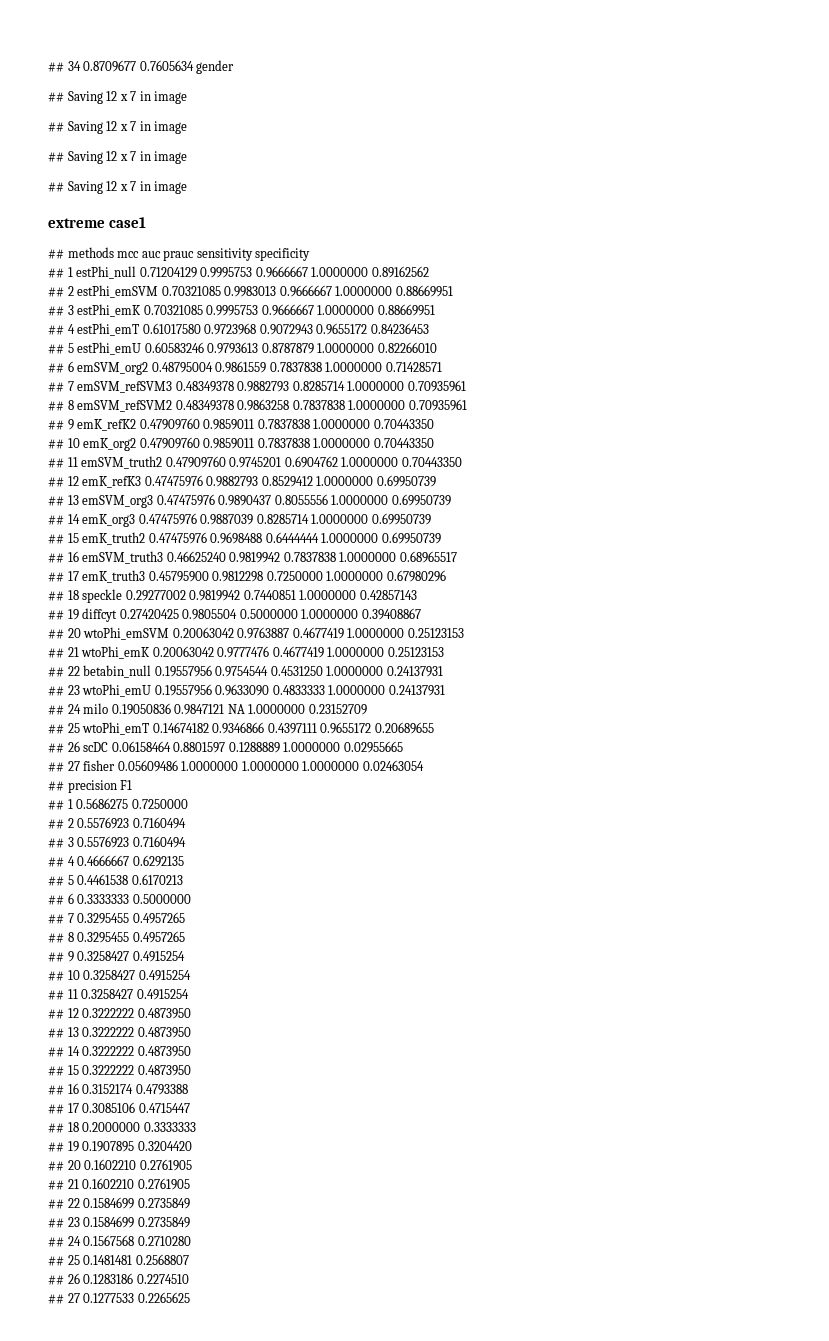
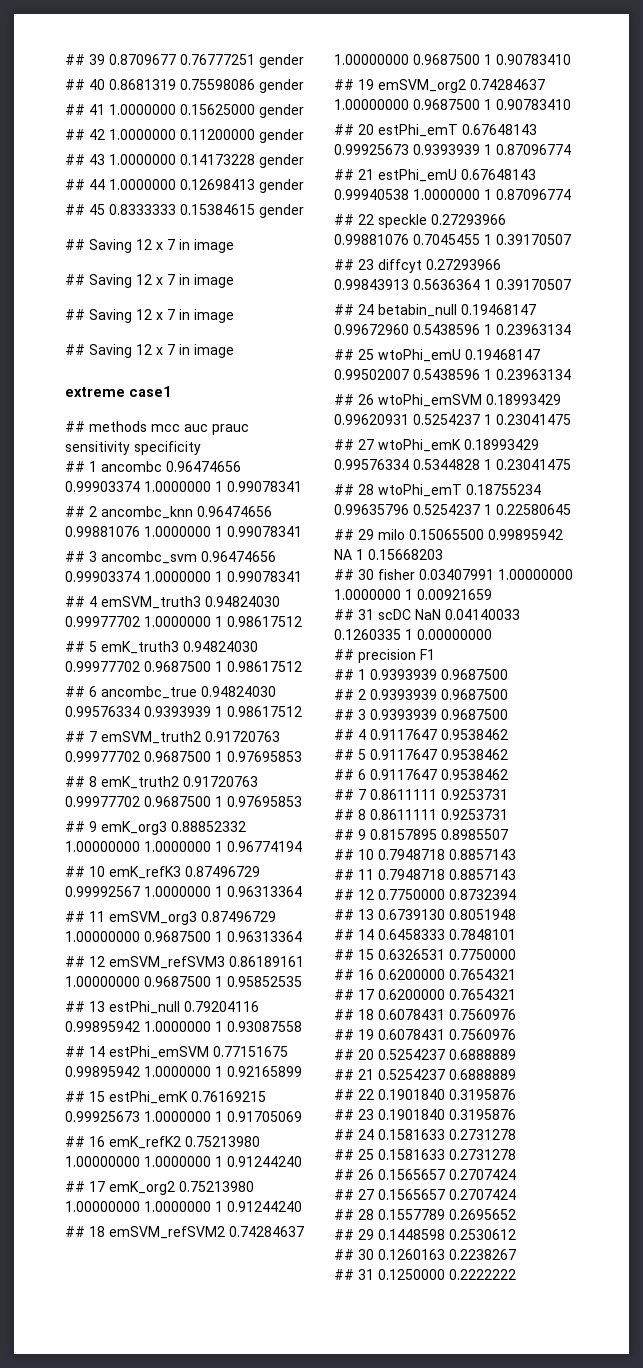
[48,60,194,72] ## 34 0.8709677 0.7605634 -> [65,54,304,68] [65,79,304,93] [65,104,304,118] [65,129,304,143] [65,154,304,168] [65,179,304,193] [65,204,255,215] ## 39 0.8709677 0.76777251 gender // ## 40 0.8681319 0.75598086 gender // ## 41 1.0000000 0.15625000 gender // ## 42 1.0000000 0.11200000 gender // ## 43 1.0000000 0.14173228 gender // ## 44 1.0000000 0.12698413 gender // ## 45 0.8333333 0.15384615
[76,266,429,279] [48,285,453,298] [48,304,435,317] [48,323,429,336] [48,342,437,355] [48,361,442,375] [48,380,466,393] [48,399,467,412] [48,418,434,431] [48,437,434,451] [48,456,462,469] [48,475,436,488] [48,494,451,508] [48,513,431,527] [48,532,441,545] [48,551,457,564] [48,570,446,583] [48,589,417,603] [48,608,421,622] [48,627,464,640] [48,646,444,659] [48,665,443,678] [48,684,445,697] [48,703,367,715] [48,722,434,735] [48,741,403,753] [48,760,424,772] estPhi_null 0.71204129 0.9995753 0.9666667 1.0000000 0.89162562 // ## 2 estPhi_emSVM 0.70321085 0.9983013 0.9666667 1.0000000 0.88669951 // ## 3 estPhi_emK 0.70321085 0.9995753 0.9666667 1.0000000 0.88669951 // ## 4 estPhi_emT 0.61017580 0.9723968 0.9072943 0.9655172 0.84236453 // ## 5 estPhi_emU 0.60583246 0.9793613 0.8787879 1.0000000 0.82266010 // ## 6 emSVM_org2 0.48795004 0.9861559 0.7837838 1.0000000 0.71428571 // ## 7 emSVM_refSVM3 0.48349378 0.9882793 0.8285714 1.0000000 0.70935961 // ## 8 emSVM_refSVM2 0.48349378 0.9863258 0.7837838 1.0000000 0.70935961 // ## 9 emK_refK2 0.47909760 0.9859011 0.7837838 1.0000000 0.70443350 // ## 10 emK_org2 0.47909760 0.9859011 0.7837838 1.0000000 0.70443350 // ## 11 emSVM_truth2 0.47909760 0.9745201 0.6904762 1.0000000 0.70443350 // ## 12 emK_refK3 0.47475976 0.9882793 0.8529412 1.0000000 0.69950739 // ## 13 emSVM_org3 0.47475976 0.9890437 0.8055556 1.0000000 0.69950739 // ## 14 emK_org3 0.47475976 0.9887039 0.8285714 1.0000000 0.69950739 // ## 15 emK_truth2 0.47475976 0.9698488 0.6444444 1.0000000 0.69950739 // ## 16 emSVM_truth3 0.46625240 0.9819942 0.7837838 1.0000000 0.68965517 // ## 17 emK_truth3 0.45795900 0.9812298 0.7250000 1.0000000 0.67980296 // ## 18 speckle 0.29277002 0.9819942 0.7440851 1.0000000 0.42857143 // ## 19 diffcyt 0.27420425 0.9805504 0.5000000 1.0000000 0.39408867 // ## 20 wtoPhi_emSVM 0.20063042 0.9763887 0.4677419 1.0000000 0.25123153 // ## 21 wtoPhi_emK 0.20063042 0.9777476 0.4677419 1.0000000 0.25123153 // ## 22 betabin_null 0.19557956 0.9754544 0.4531250 1.0000000 0.24137931 // ## 23 wtoPhi_emU 0.19557956 0.9633090 0.4833333 1.0000000 0.24137931 // ## 24 milo 0.19050836 0.9847121 NA 1.0000000 0.23152709 // ## 25 wtoPhi_emT 0.14674182 0.9346866 0.4397111 0.9655172 0.20689655 // ## 26 scDC 0.06158464 0.8801597 0.1288889 1.0000000 0.02955665 // ## 27 fisher 0.05609486 1.0000000 1.0000000 1.0000000 0.02463054 -> [101,461,241,472] [65,481,302,492] [65,506,272,519] [65,526,302,537] [65,551,276,564] [65,571,302,582] [65,596,280,609] [65,616,302,627] [65,641,258,654] [65,661,302,672] [65,686,276,699] [65,706,302,717] [65,731,280,744] [65,751,302,762] [65,776,258,789] [65,796,302,807] [65,821,246,835] [65,841,302,852] [65,866,260,879] [65,886,302,897] [65,911,276,925] [65,931,302,942] [65,956,304,969] [65,976,302,987] [65,1001,259,1014] [65,1021,302,1032] [65,1046,288,1059] [65,1066,302,1077] [65,1091,266,1104] [65,1111,302,1122] [65,1136,260,1149] [65,1156,302,1167] [65,1181,254,1195] [65,1201,302,1212] [65,1226,304,1239] [334,54,571,65] [334,79,545,93] [334,99,571,110] [334,124,537,137] [334,144,571,155] [334,169,536,182] [334,189,571,200] [334,214,506,228] [334,234,571,245] [334,259,501,273] [334,279,571,290] [334,304,536,317] [334,324,571,335] [334,349,540,362] [334,369,571,380] [334,394,561,407] [334,414,571,425] [334,439,539,452] [334,459,571,470] [334,484,541,497] [334,504,571,515] [334,529,563,540] [334,549,443,560] [334,569,573,580] [334,589,492,600] [334,609,520,620] [334,629,492,640] ancombc 0.96474656 0.99903374 1.0000000 1 0.99078341 // ## 2 ancombc_knn 0.96474656 0.99881076 1.0000000 1 0.99078341 // ## 3 ancombc_svm 0.96474656 0.99903374 1.0000000 1 0.99078341 // ## 4 emSVM_truth3 0.94824030 0.99977702 1.0000000 1 0.98617512 // ## 5 emK_truth3 0.94824030 0.99977702 0.9687500 1 0.98617512 // ## 6 ancombc_true 0.94824030 0.99576334 0.9393939 1 0.98617512 // ## 7 emSVM_truth2 0.91720763 0.99977702 0.9687500 1 0.97695853 // ## 8 emK_truth2 0.91720763 0.99977702 0.9687500 1 0.97695853 // ## 9 emK_org3 0.88852332 1.00000000 1.0000000 1 0.96774194 // ## 10 emK_refK3 0.87496729 0.99992567 1.0000000 1 0.96313364 // ## 11 emSVM_org3 0.87496729 1.00000000 0.9687500 1 0.96313364 // ## 12 emSVM_refSVM3 0.86189161 1.00000000 0.9687500 1 0.95852535 // ## 13 estPhi_null 0.79204116 0.99895942 1.0000000 1 0.93087558 // ## 14 estPhi_emSVM 0.77151675 0.99895942 1.0000000 1 0.92165899 // ## 15 estPhi_emK 0.76169215 0.99925673 1.0000000 1 0.91705069 // ## 16 emK_refK2 0.75213980 1.00000000 1.0000000 1 0.91244240 // ## 17 emK_org2 0.75213980 1.00000000 1.0000000 1 0.91244240 // ## 18 emSVM_refSVM2 0.74284637 1.00000000 0.9687500 1 0.90783410 // ## 19 emSVM_org2 0.74284637 1.00000000 0.9687500 1 0.90783410 // ## 20 estPhi_emT 0.67648143 0.99925673 0.9393939 1 0.87096774 // ## 21 estPhi_emU 0.67648143 0.99940538 1.0000000 1 0.87096774 // ## 22 speckle 0.27293966 0.99881076 0.7045455 1 0.39170507 // ## 23 diffcyt 0.27293966 0.99843913 0.5636364 1 0.39170507 // ## 24 betabin_null 0.19468147 0.99672960 0.5438596 1 0.23963134 // ## 25 wtoPhi_emU 0.19468147 0.99502007 0.5438596 1 0.23963134 // ## 26 wtoPhi_emSVM 0.18993429 0.99620931 0.5254237 1 0.23041475 // ## 27 wtoPhi_emK 0.18993429 0.99576334 0.5344828 1 0.23041475 // ## 28 wtoPhi_emT 0.18755234 0.99635796 0.5254237 1 0.22580645 // ## 29 milo 0.15065500 0.99895942 NA 1 0.15668203 // ## 30 fisher 0.03407991 1.00000000 1.0000000 1 0.00921659 // ## 31 scDC NaN 0.04140033 0.1260335 1 0.00000000
[76,798,188,809] [48,817,186,829] [48,836,186,848] [48,855,184,867] [48,874,183,886] [48,893,191,905] [48,912,185,924] [48,931,185,943] [48,951,185,962] [48,970,191,981] [48,989,189,1000] [48,1008,191,1019] [48,1027,191,1038] [48,1046,191,1057] [48,1065,191,1076] [48,1083,188,1095] [48,1102,190,1114] [48,1122,196,1133] [48,1141,192,1152] [48,1159,192,1171] [48,1178,190,1190] [48,1197,190,1209] [48,1216,190,1228] [48,1235,191,1247] [48,1254,189,1266] [48,1273,189,1285] [48,1292,190,1304] 0.5686275 0.7250000 // ## 2 0.5576923 0.7160494 // ## 3 0.5576923 0.7160494 // ## 4 0.4666667 0.6292135 // ## 5 0.4461538 0.6170213 // ## 6 0.3333333 0.5000000 // ## 7 0.3295455 0.4957265 // ## 8 0.3295455 0.4957265 // ## 9 0.3258427 0.4915254 // ## 10 0.3258427 0.4915254 // ## 11 0.3258427 0.4915254 // ## 12 0.3222222 0.4873950 // ## 13 0.3222222 0.4873950 // ## 14 0.3222222 0.4873950 // ## 15 0.3222222 0.4873950 // ## 16 0.3152174 0.4793388 // ## 17 0.3085106 0.4715447 // ## 18 0.2000000 0.3333333 // ## 19 0.1907895 0.3204420 // ## 20 0.1602210 0.2761905 // ## 21 0.1602210 0.2761905 // ## 22 0.1584699 0.2735849 // ## 23 0.1584699 0.2735849 // ## 24 0.1567568 0.2710280 // ## 25 0.1481481 0.2568807 // ## 26 0.1283186 0.2274510 // ## 27 0.1277533 0.2265625 -> [370,669,508,680] [334,689,508,700] [334,709,508,720] [334,729,508,740] [334,749,508,760] [334,769,508,780] [334,789,508,800] [334,809,508,820] [334,829,508,840] [334,849,516,860] [334,869,516,880] [334,889,516,900] [334,909,516,920] [334,929,516,940] [334,949,516,960] [334,969,516,980] [334,989,516,1000] [334,1009,516,1020] [334,1029,516,1040] [334,1049,516,1060] [334,1069,516,1080] [334,1089,516,1100] [334,1109,516,1120] [334,1129,516,1140] [334,1149,516,1160] [334,1169,516,1180] [334,1189,516,1200] [334,1209,516,1220] [334,1229,516,1240] [334,1249,516,1260] [334,1269,516,1280] 0.9393939 0.9687500 // ## 2 0.9393939 0.9687500 // ## 3 0.9393939 0.9687500 // ## 4 0.9117647 0.9538462 // ## 5 0.9117647 0.9538462 // ## 6 0.9117647 0.9538462 // ## 7 0.8611111 0.9253731 // ## 8 0.8611111 0.9253731 // ## 9 0.8157895 0.8985507 // ## 10 0.7948718 0.8857143 // ## 11 0.7948718 0.8857143 // ## 12 0.7750000 0.8732394 // ## 13 0.6739130 0.8051948 // ## 14 0.6458333 0.7848101 // ## 15 0.6326531 0.7750000 // ## 16 0.6200000 0.7654321 // ## 17 0.6200000 0.7654321 // ## 18 0.6078431 0.7560976 // ## 19 0.6078431 0.7560976 // ## 20 0.5254237 0.6888889 // ## 21 0.5254237 0.6888889 // ## 22 0.1901840 0.3195876 // ## 23 0.1901840 0.3195876 // ## 24 0.1581633 0.2731278 // ## 25 0.1581633 0.2731278 // ## 26 0.1565657 0.2707424 // ## 27 0.1565657 0.2707424 // ## 28 0.1557789 0.2695652 // ## 29 0.1448598 0.2530612 // ## 30 0.1260163 0.2238267 // ## 31 0.1250000 0.2222222

